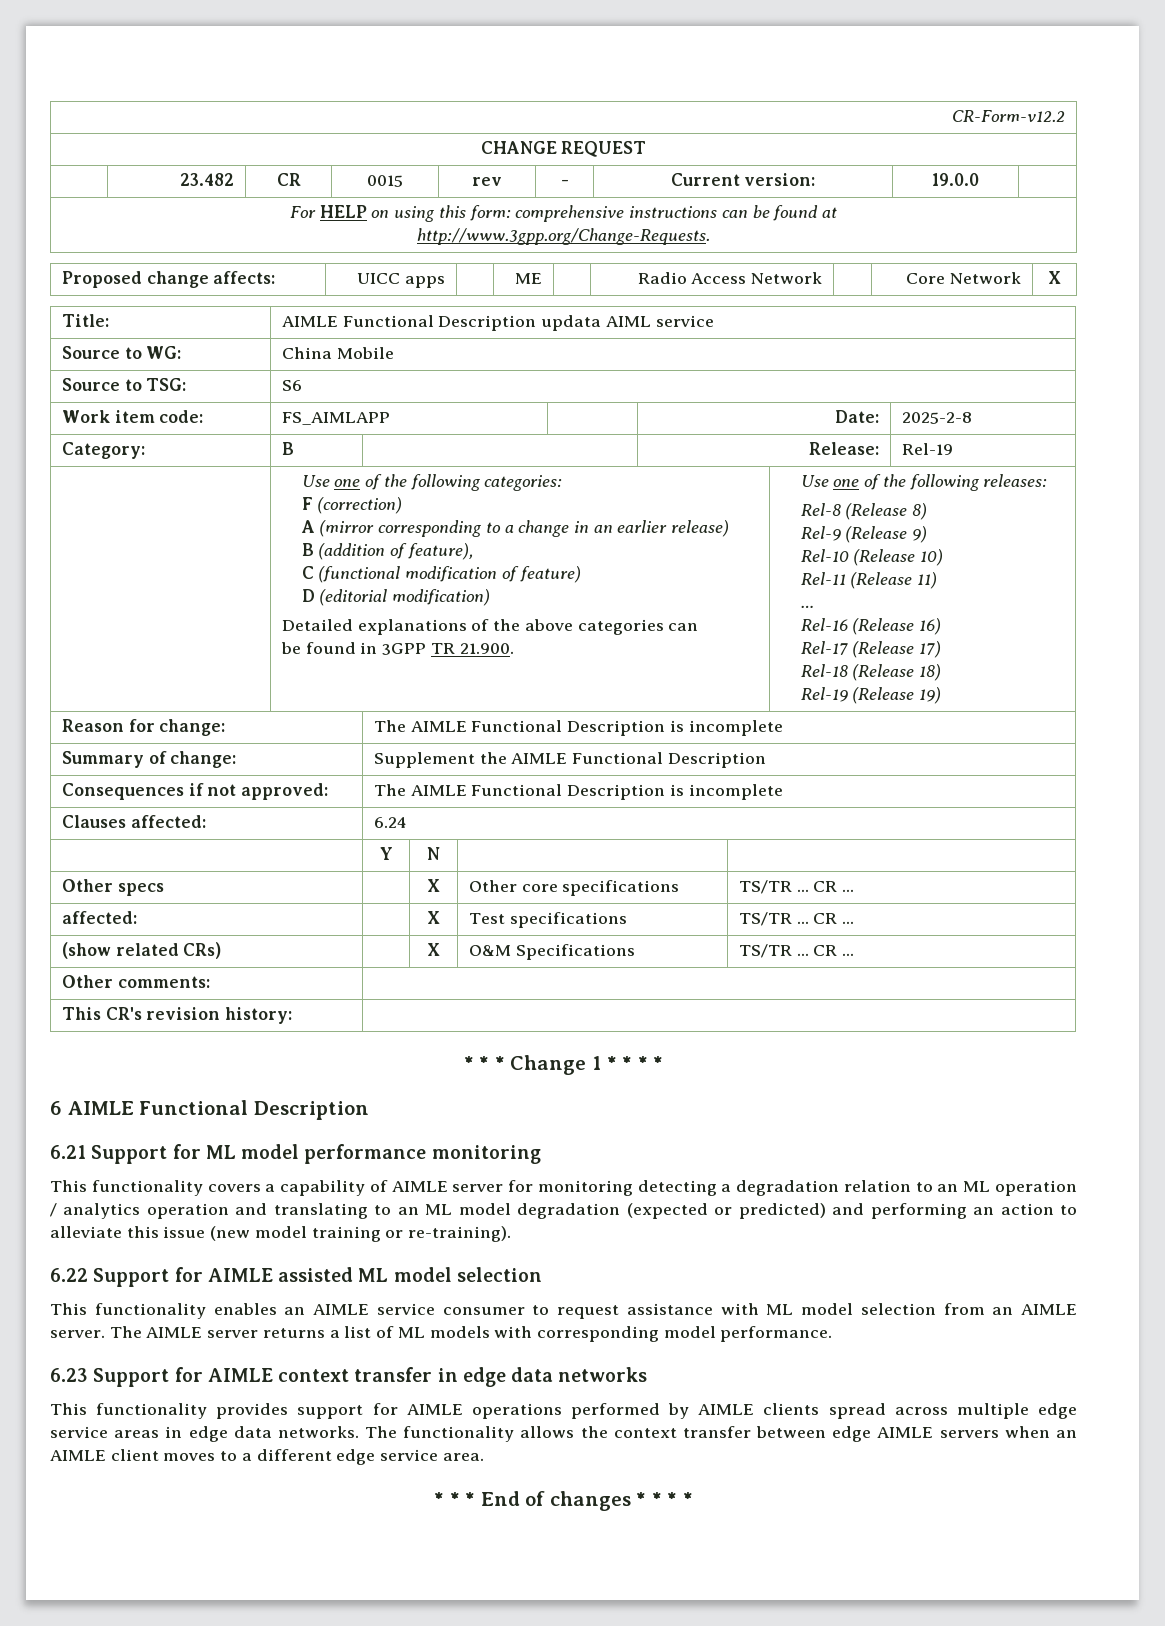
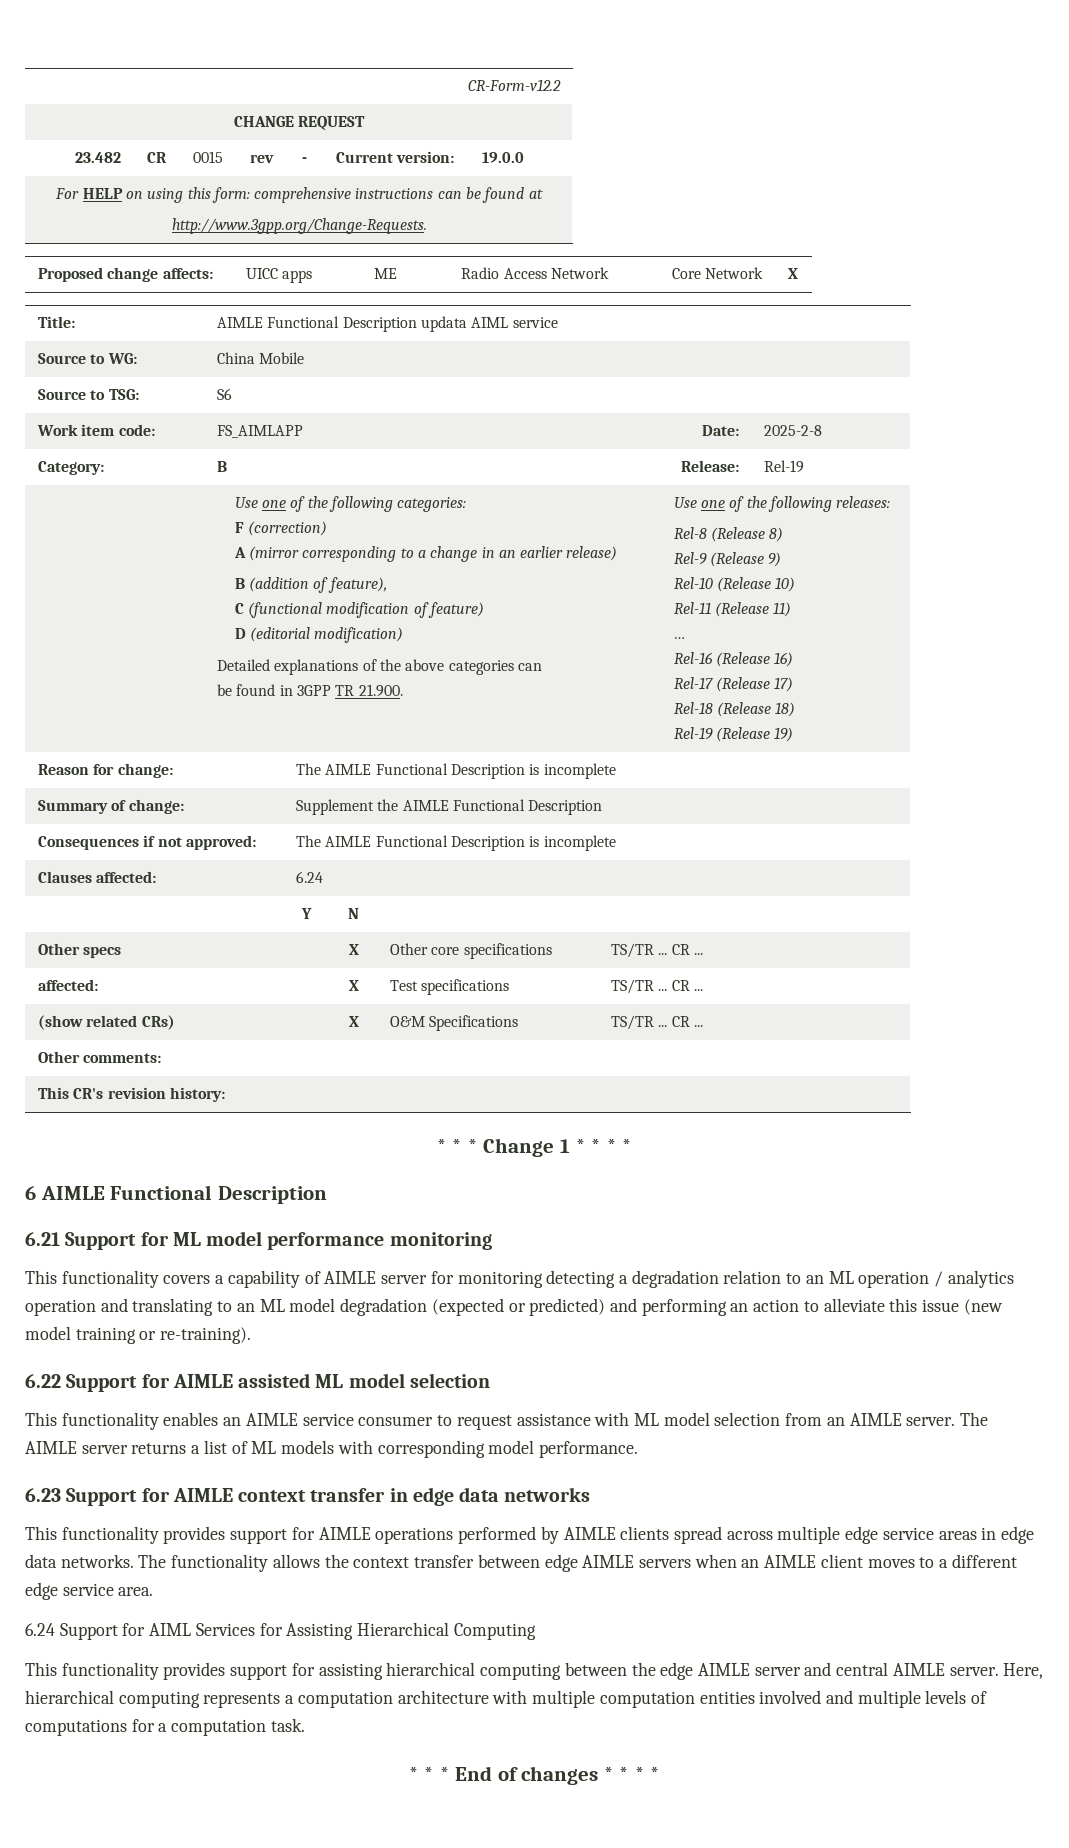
(484, 1457) none -> [25,1622,536,1640] [25,1662,1044,1680] [25,1690,988,1708] [25,1718,305,1736] // 6.24 Support for AIML Services for Assisting Hierarchical Computing // This functionality provides support for assisting hierarchical computing between the edge AIMLE server and central AIMLE server. Here, hierarchical computing represents a computation architecture with multiple computation entities involved and multiple levels of computations for a computation task.

